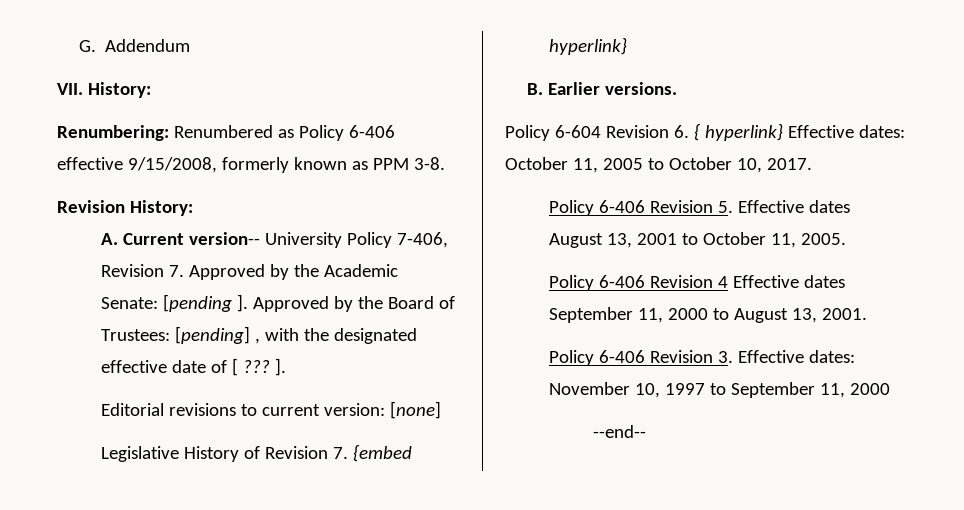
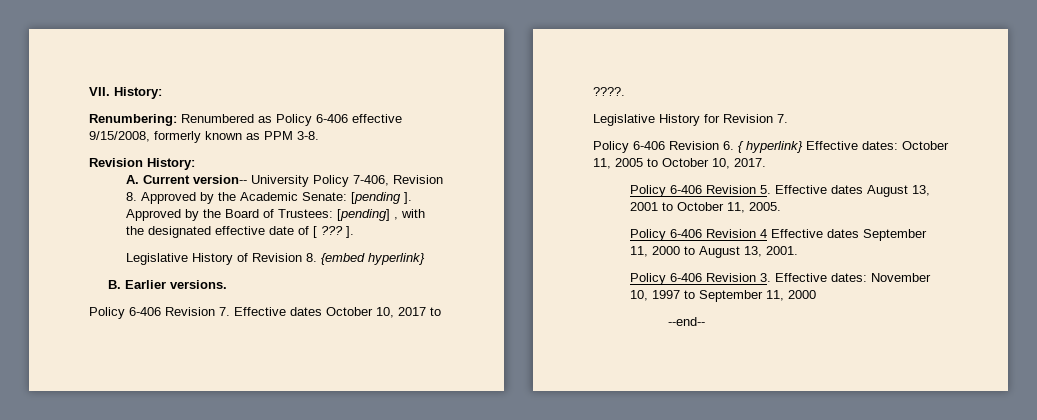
[79,39,191,52] G. Addendum // -> (89, 91) none
[169,265,185,277] 7. -> [126,192,138,201] 8.
[101,401,442,419] // Editorial revisions to current version: [none] -> (355, 232) none
[333,447,349,459] 7. -> [306,253,318,262] 8.
[554,125,601,138] 6-604 -> [129,307,441,318] [593,87,625,96] [593,114,788,126] [593,141,665,153] 6-406 Revision 7. Effective dates October 10, 2017 to ????. // Legislative History for Revision 7. // Policy 6-406

